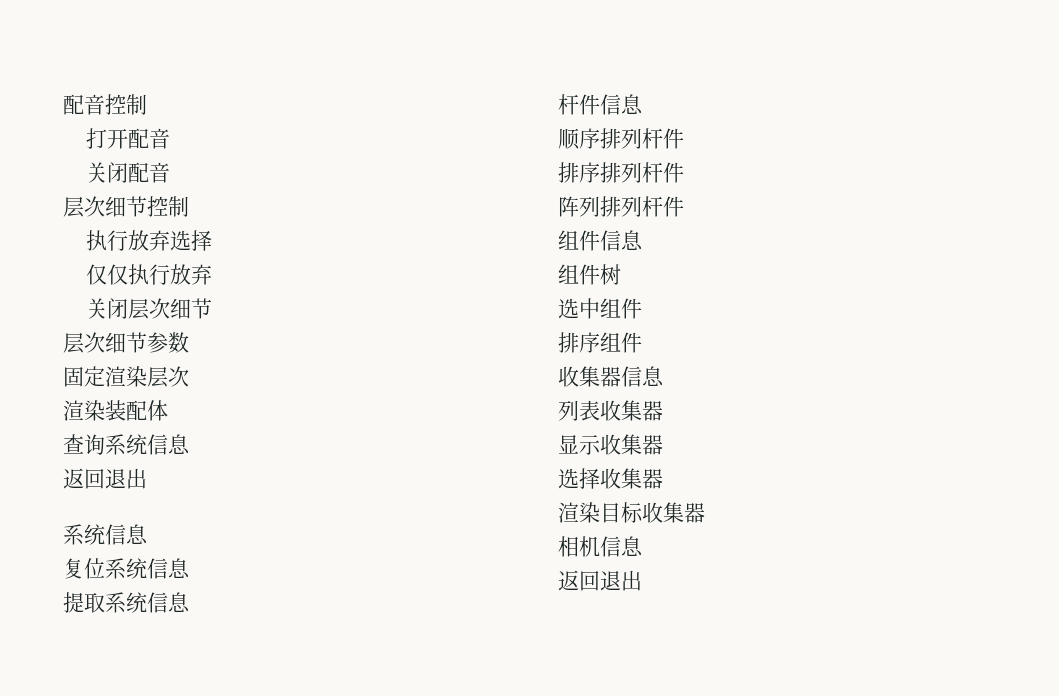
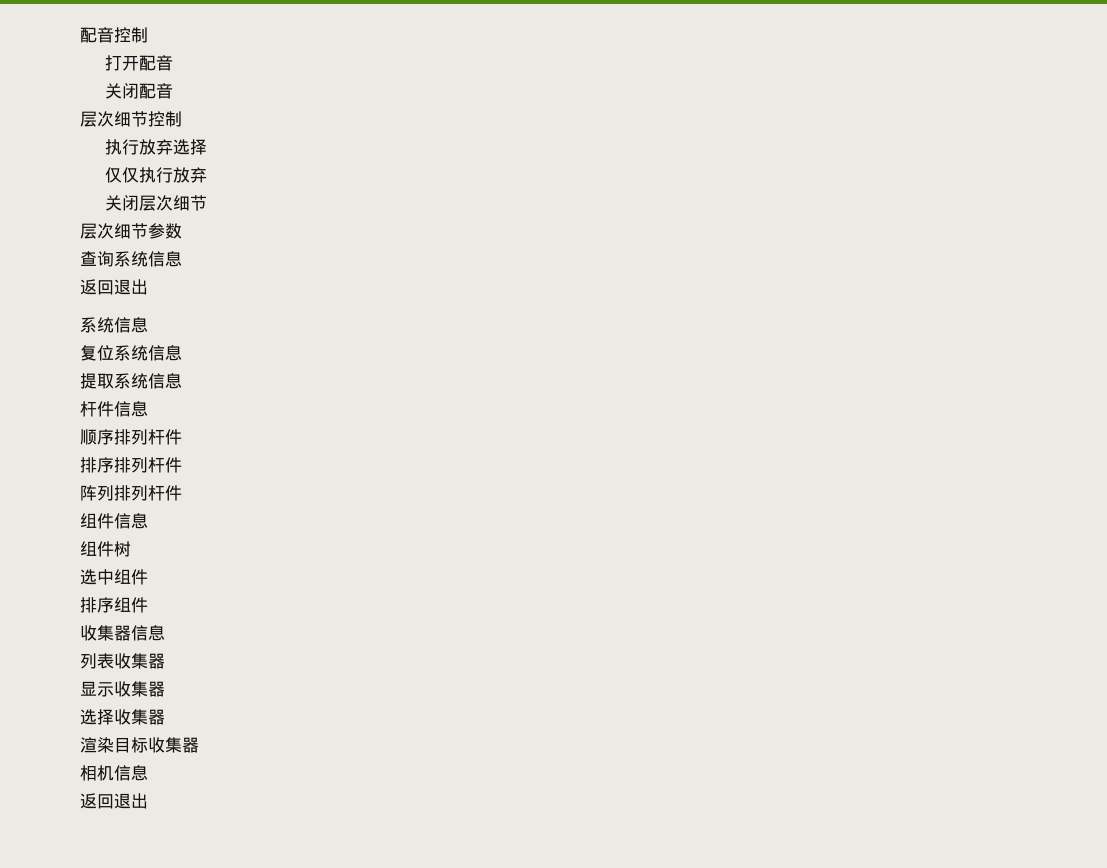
[63,366,189,388] [63,400,168,421] // 固定渲染层次 // 渲染装配体 -> (182, 231) none

